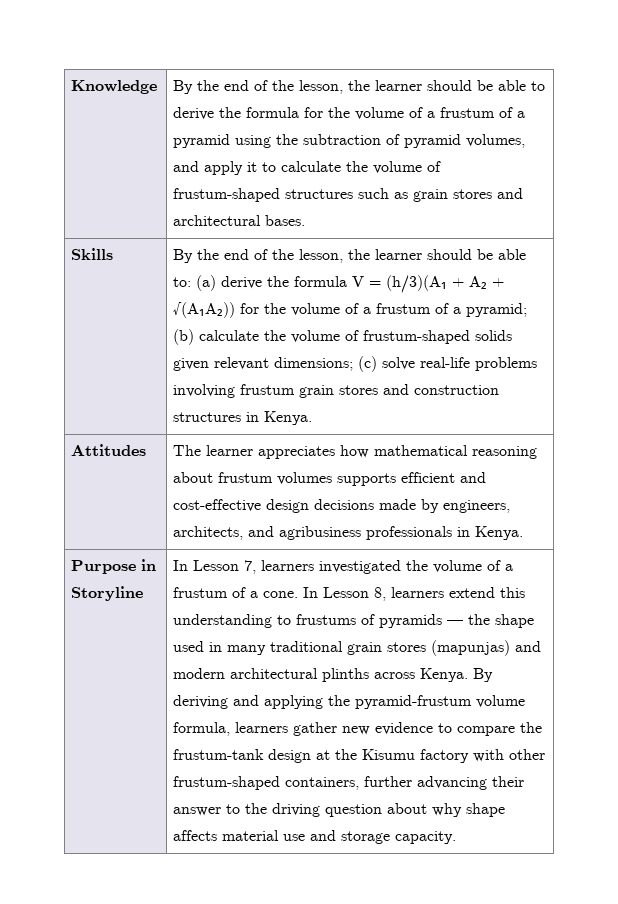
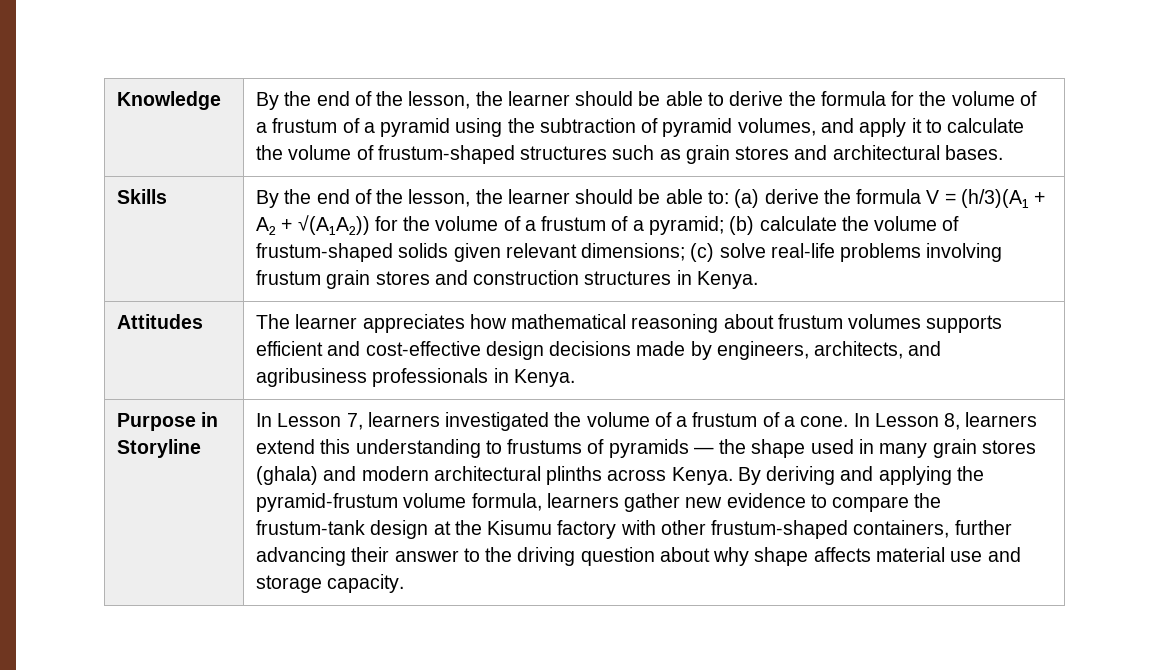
[269,640,510,656] traditional grain stores (mapunjas) -> [932,439,1036,458] [256,466,319,485] grain stores (ghala)

